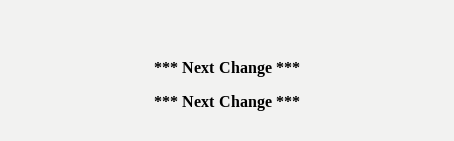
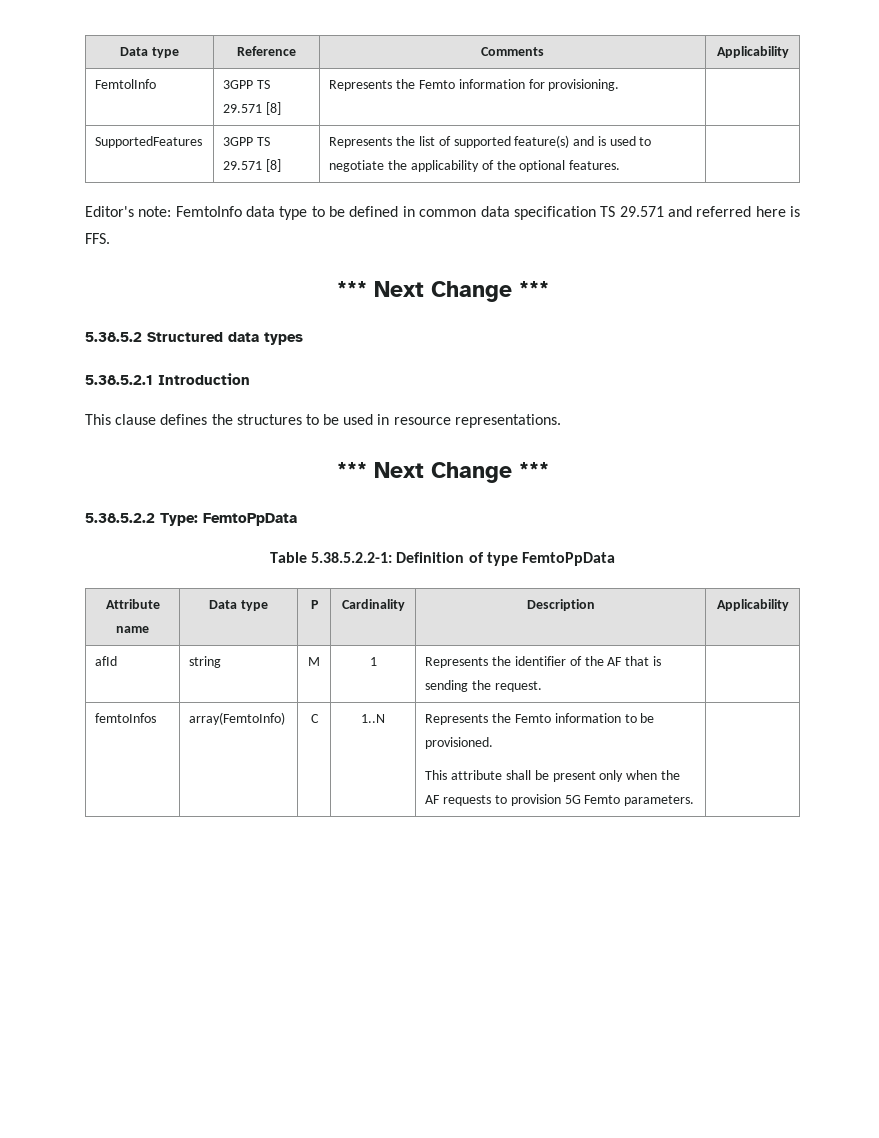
[154,61,300,77] [154,95,300,111] *** Next Change *** // *** Next Change *** -> [120,47,179,58] [237,46,296,56] [481,47,544,56] [716,46,789,58] [95,79,157,89] [223,80,271,89] [223,102,282,115] [329,79,620,91] [95,136,203,148] [223,137,271,146] [223,159,282,172] [329,135,652,148] [329,160,621,172] [85,206,801,220] [85,233,110,244] [336,281,549,302] [85,332,303,345] [85,373,250,385] [85,414,561,428] [336,462,549,483] [85,513,297,526] [270,552,615,566] [105,599,160,609] [116,626,149,633] [209,600,268,611] [310,600,319,609] [341,599,405,611] [526,599,595,611] [716,599,789,611] [95,656,118,666] [189,656,222,668] [308,657,320,666] [369,657,377,666] [425,656,661,668] [425,680,542,692] [95,713,157,723] [189,712,286,725] [310,714,319,723] [361,714,385,723] [425,713,655,725] [425,737,494,749] [425,770,680,782] [425,794,695,806] Data type | Reference | Comments | Applicability // FemtolInfo | 3GPP TS 29.571 [8] | Represents the Femto information for provisioning. | // SupportedFeatures | 3GPP TS 29.571 [8] | Represents the list of supported feature(s) and is used to negotiate the applicability of the optional features. | // Editor's note: FemtoInfo data type to be defined in common data specification TS 29.571 and referred here is FFS. // *** Next Change *** // 5.38.5.2 Structured data types // 5.38.5.2.1 Introduction // This clause defines the structures to be used in resource representations. // *** Next Change *** // 5.38.5.2.2 Type: FemtoPpData // Table 5.38.5.2.2-1: Definition of type FemtoPpData // Attribute name | Data type | P | Cardinality | Description | Applicability // afId | string | M | 1 | Represents the identifier of the AF that is sending the request. | // femtoInfos | array(FemtoInfo) | C | 1..N | Represents the Femto information to be provisioned. // This attribute shall be present only when the AF requests to provision 5G Femto parameters. |

